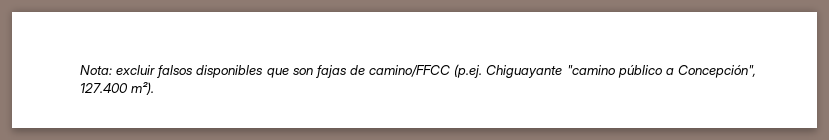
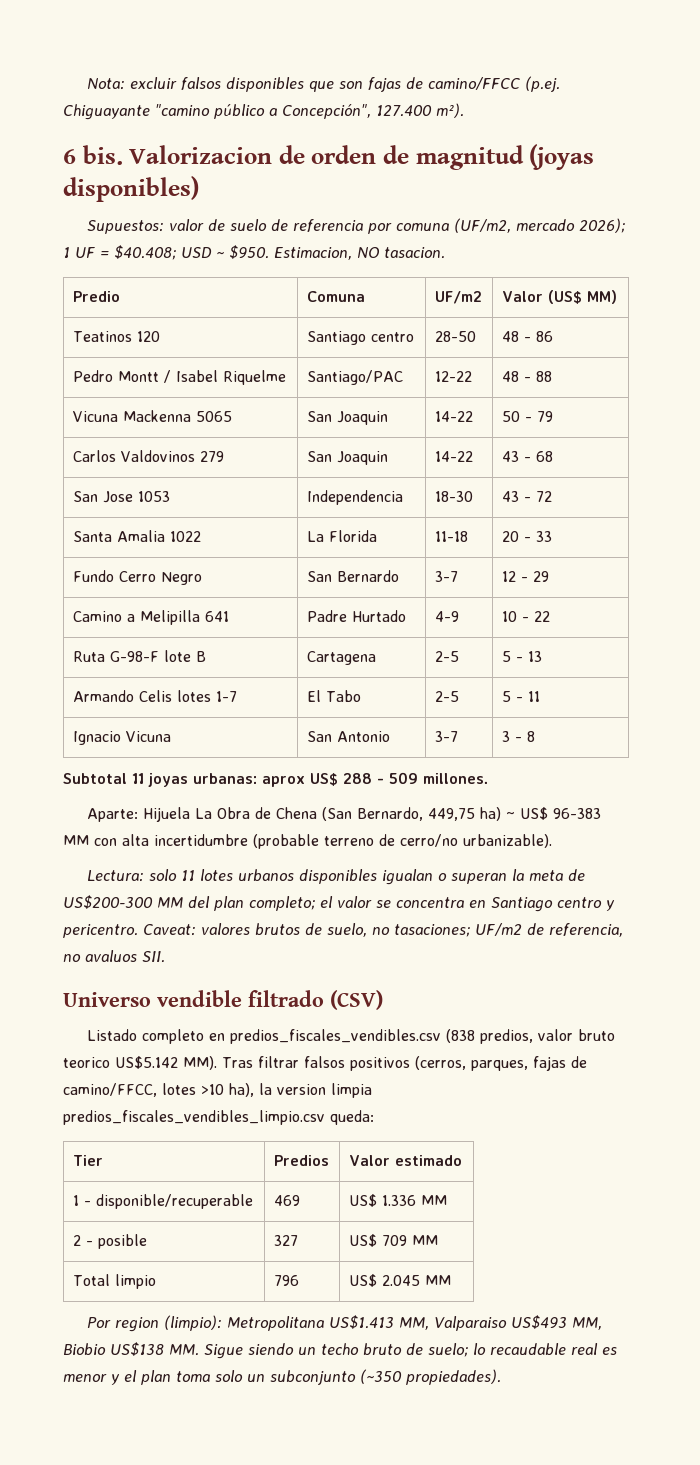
(154, 88) none -> [63,144,595,170] [63,176,199,202] [86,218,625,234] [63,245,445,260] [72,291,120,302] [306,291,365,302] [434,291,482,304] [501,290,617,304] [72,331,160,342] [306,331,414,345] [434,331,476,342] [501,331,553,342] [72,370,286,385] [306,370,403,385] [434,371,472,382] [501,371,552,382] [72,410,232,422] [306,411,388,425] [434,411,473,422] [501,411,553,422] [72,450,224,462] [306,451,388,465] [434,451,473,462] [501,451,553,462] [72,491,170,503] [306,490,403,505] [434,491,473,502] [501,491,552,502] [72,530,201,542] [306,530,377,542] [434,531,468,542] [501,531,552,542] [72,570,202,585] [306,570,399,582] [434,571,458,582] [501,571,549,582] [72,610,229,625] [306,610,406,622] [434,611,459,622] [501,611,550,622] [72,650,206,662] [306,651,376,665] [434,651,459,662] [501,651,542,662] [72,690,237,702] [306,690,361,702] [434,691,459,702] [501,691,540,702] [72,731,171,745] [306,731,390,742] [434,731,458,742] [501,731,535,742] [63,772,488,787] [86,807,601,822] [63,834,552,849] [86,869,585,885] [63,895,615,912] [63,923,623,938] [63,950,165,963] [63,990,383,1010] [86,1029,615,1044] [63,1056,587,1071] [63,1083,372,1098] [63,1110,374,1125] [72,1155,103,1166] [273,1155,329,1166] [348,1155,462,1166] [72,1194,253,1209] [273,1195,300,1206] [348,1194,447,1207] [72,1234,147,1249] [273,1235,298,1246] [348,1234,438,1247] [72,1274,156,1289] [273,1275,299,1286] [348,1274,451,1287] [86,1315,602,1332] [63,1342,617,1359] [63,1369,501,1385] // 6 bis. Valorizacion de orden de magnitud (joyas disponibles) // Supuestos: valor de suelo de referencia por comuna (UF/m2, mercado 2026); 1 UF = $40.408; USD ~ $950. Estimacion, NO tasacion. // Predio | Comuna | UF/m2 | Valor (US$ MM) // Teatinos 120 | Santiago centro | 28-50 | 48 - 86 // Pedro Montt / Isabel Riquelme | Santiago/PAC | 12-22 | 48 - 88 // Vicuna Mackenna 5065 | San Joaquin | 14-22 | 50 - 79 // Carlos Valdovinos 279 | San Joaquin | 14-22 | 43 - 68 // San Jose 1053 | Independencia | 18-30 | 43 - 72 // Santa Amalia 1022 | La Florida | 11-18 | 20 - 33 // Fundo Cerro Negro | San Bernardo | 3-7 | 12 - 29 // Camino a Melipilla 641 | Padre Hurtado | 4-9 | 10 - 22 // Ruta G-98-F lote B | Cartagena | 2-5 | 5 - 13 // Armando Celis lotes 1-7 | El Tabo | 2-5 | 5 - 11 // Ignacio Vicuna | San Antonio | 3-7 | 3 - 8 // Subtotal 11 joyas urbanas: aprox US$ 288 - 509 millones. // Aparte: Hijuela La Obra de Chena (San Bernardo, 449,75 ha) ~ US$ 96-383 MM con alta incertidumbre (probable terreno de cerro/no urbanizable). // Lectura: solo 11 lotes urbanos disponibles igualan o superan la meta de US$200-300 MM del plan completo; el valor se concentra en Santiago centro y pericentro. Caveat: valores brutos de suelo, no tasaciones; UF/m2 de referencia, no avaluos SII. // Universo vendible filtrado (CSV) // Listado completo en predios_fiscales_vendibles.csv (838 predios, valor bruto teorico US$5.142 MM). Tras filtrar falsos positivos (cerros, parques, fajas de camino/FFCC, lotes >10 ha), la version limpia predios_fiscales_vendibles_limpio.csv queda: // Tier | Predios | Valor estimado // 1 - disponible/recuperable | 469 | US$ 1.336 MM // 2 - posible | 327 | US$ 709 MM // Total limpio | 796 | US$ 2.045 MM // Por region (limpio): Metropolitana US$1.413 MM, Valparaiso US$493 MM, Biobio US$138 MM. Sigue siendo un techo bruto de suelo; lo recaudable real es menor y el plan toma solo un subconjunto (~350 propiedades).

